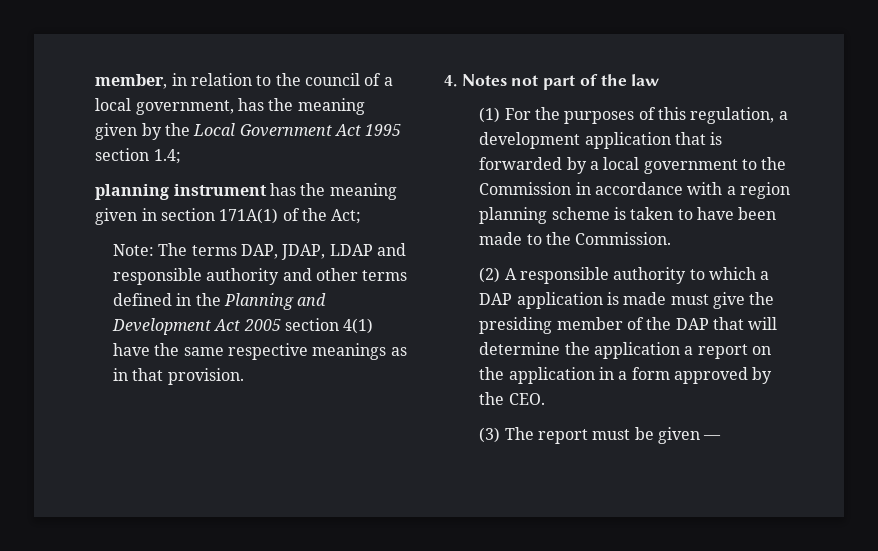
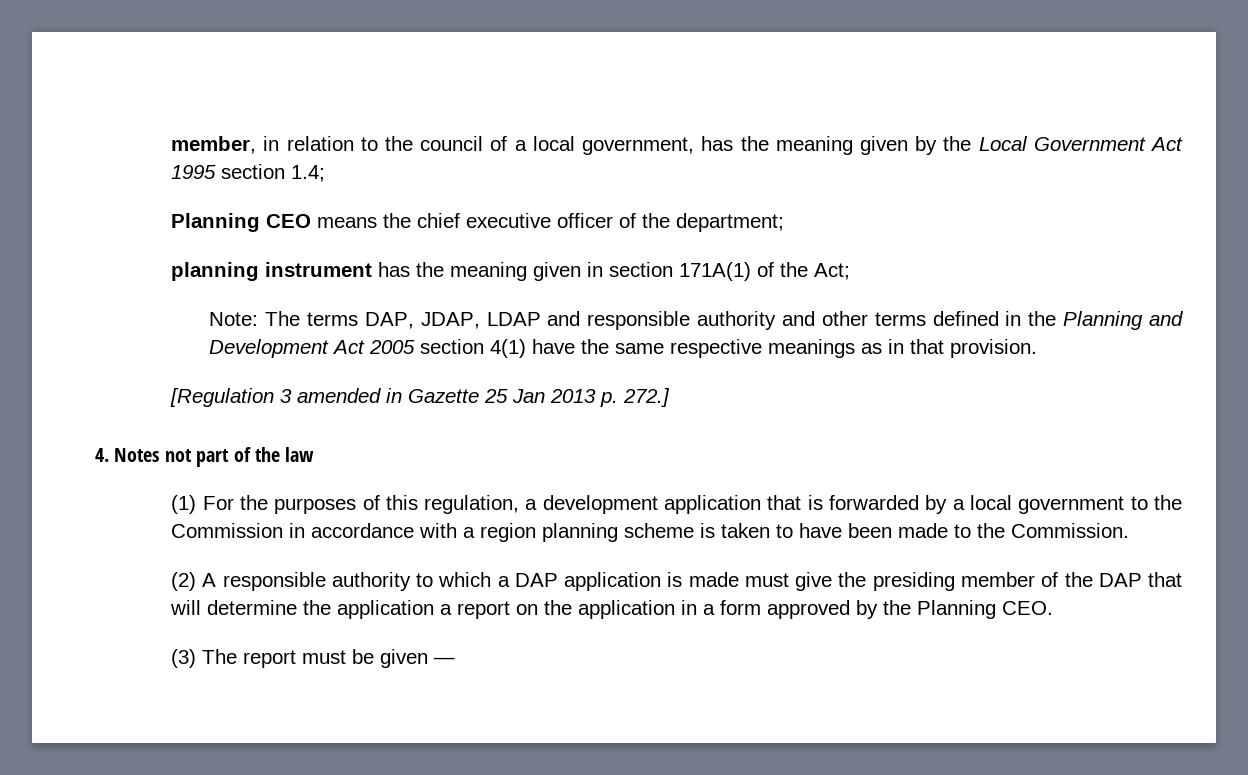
(181, 156) none -> [171,213,785,232] // Planning CEO means the chief executive officer of the department;
(244, 376) none -> [170,388,671,407] // [Regulation 3 amended in Gazette 25 Jan 2013 p. 272.]
(505, 398) none -> [917,600,997,619] Planning

